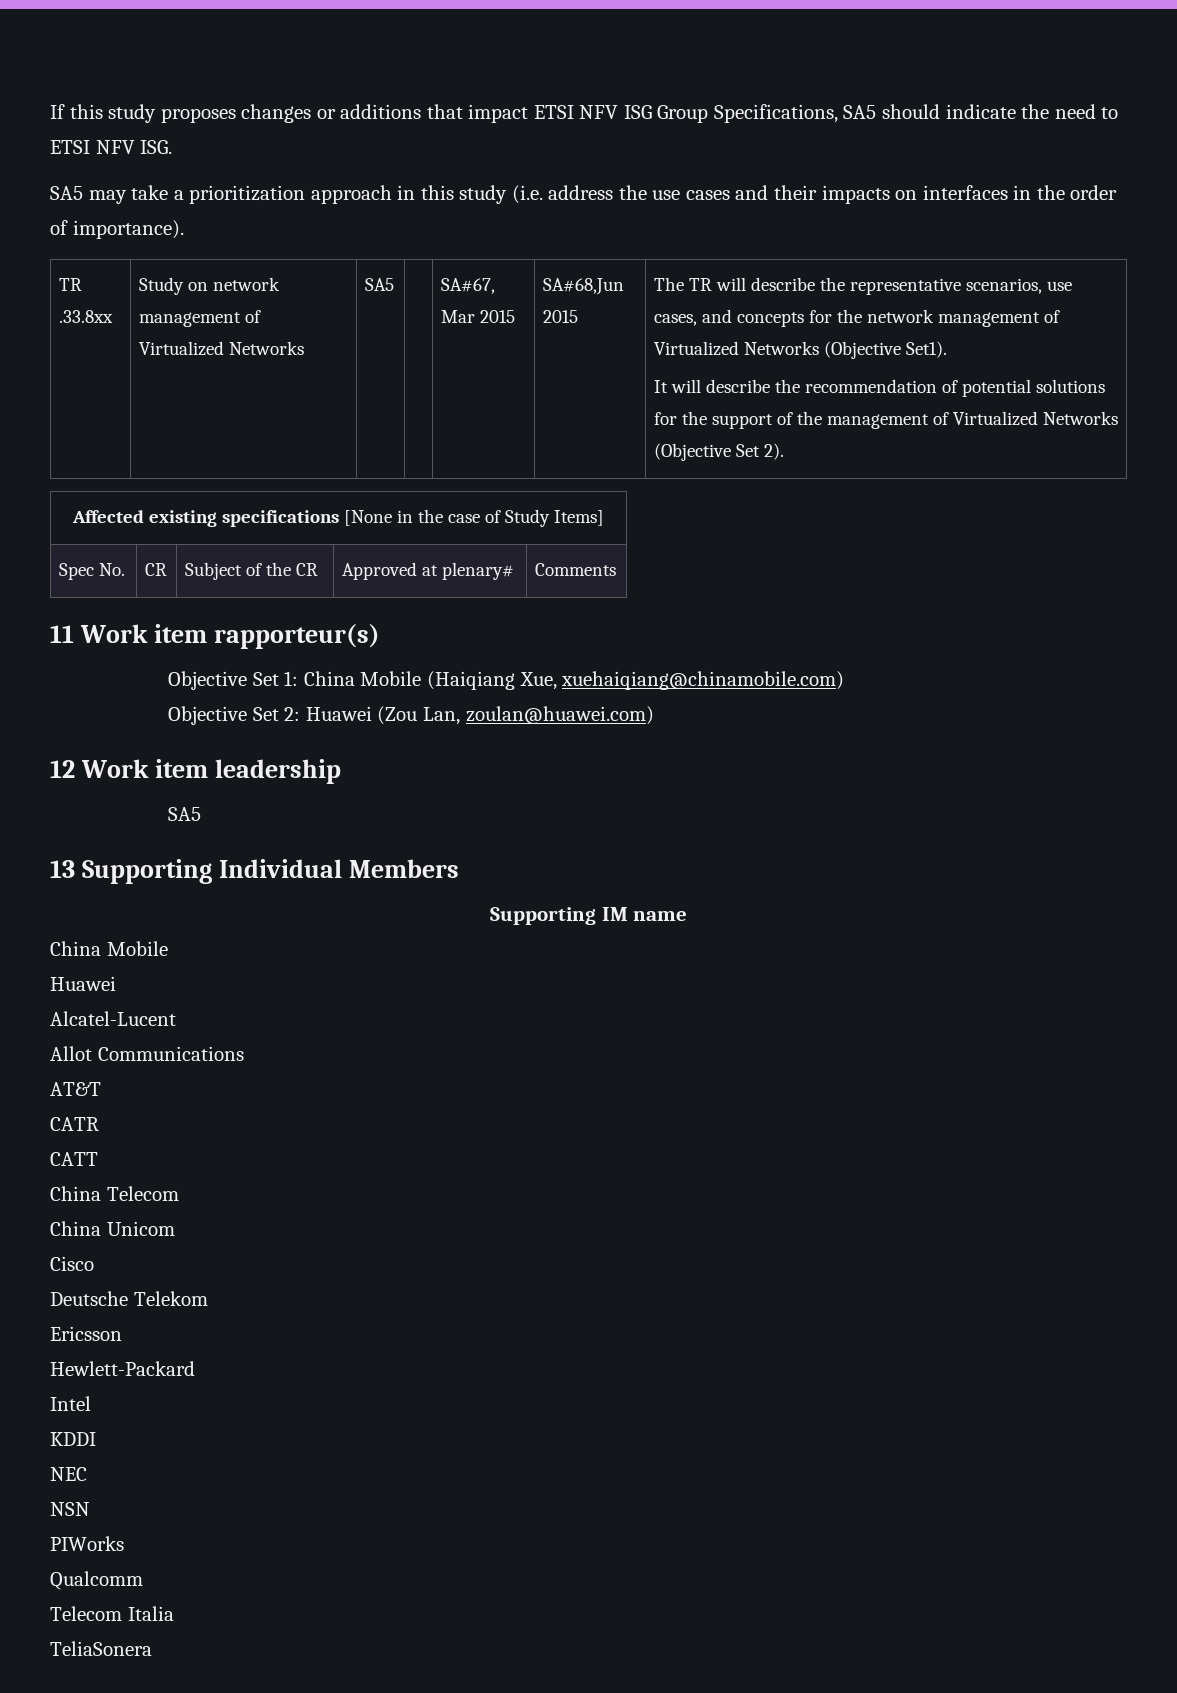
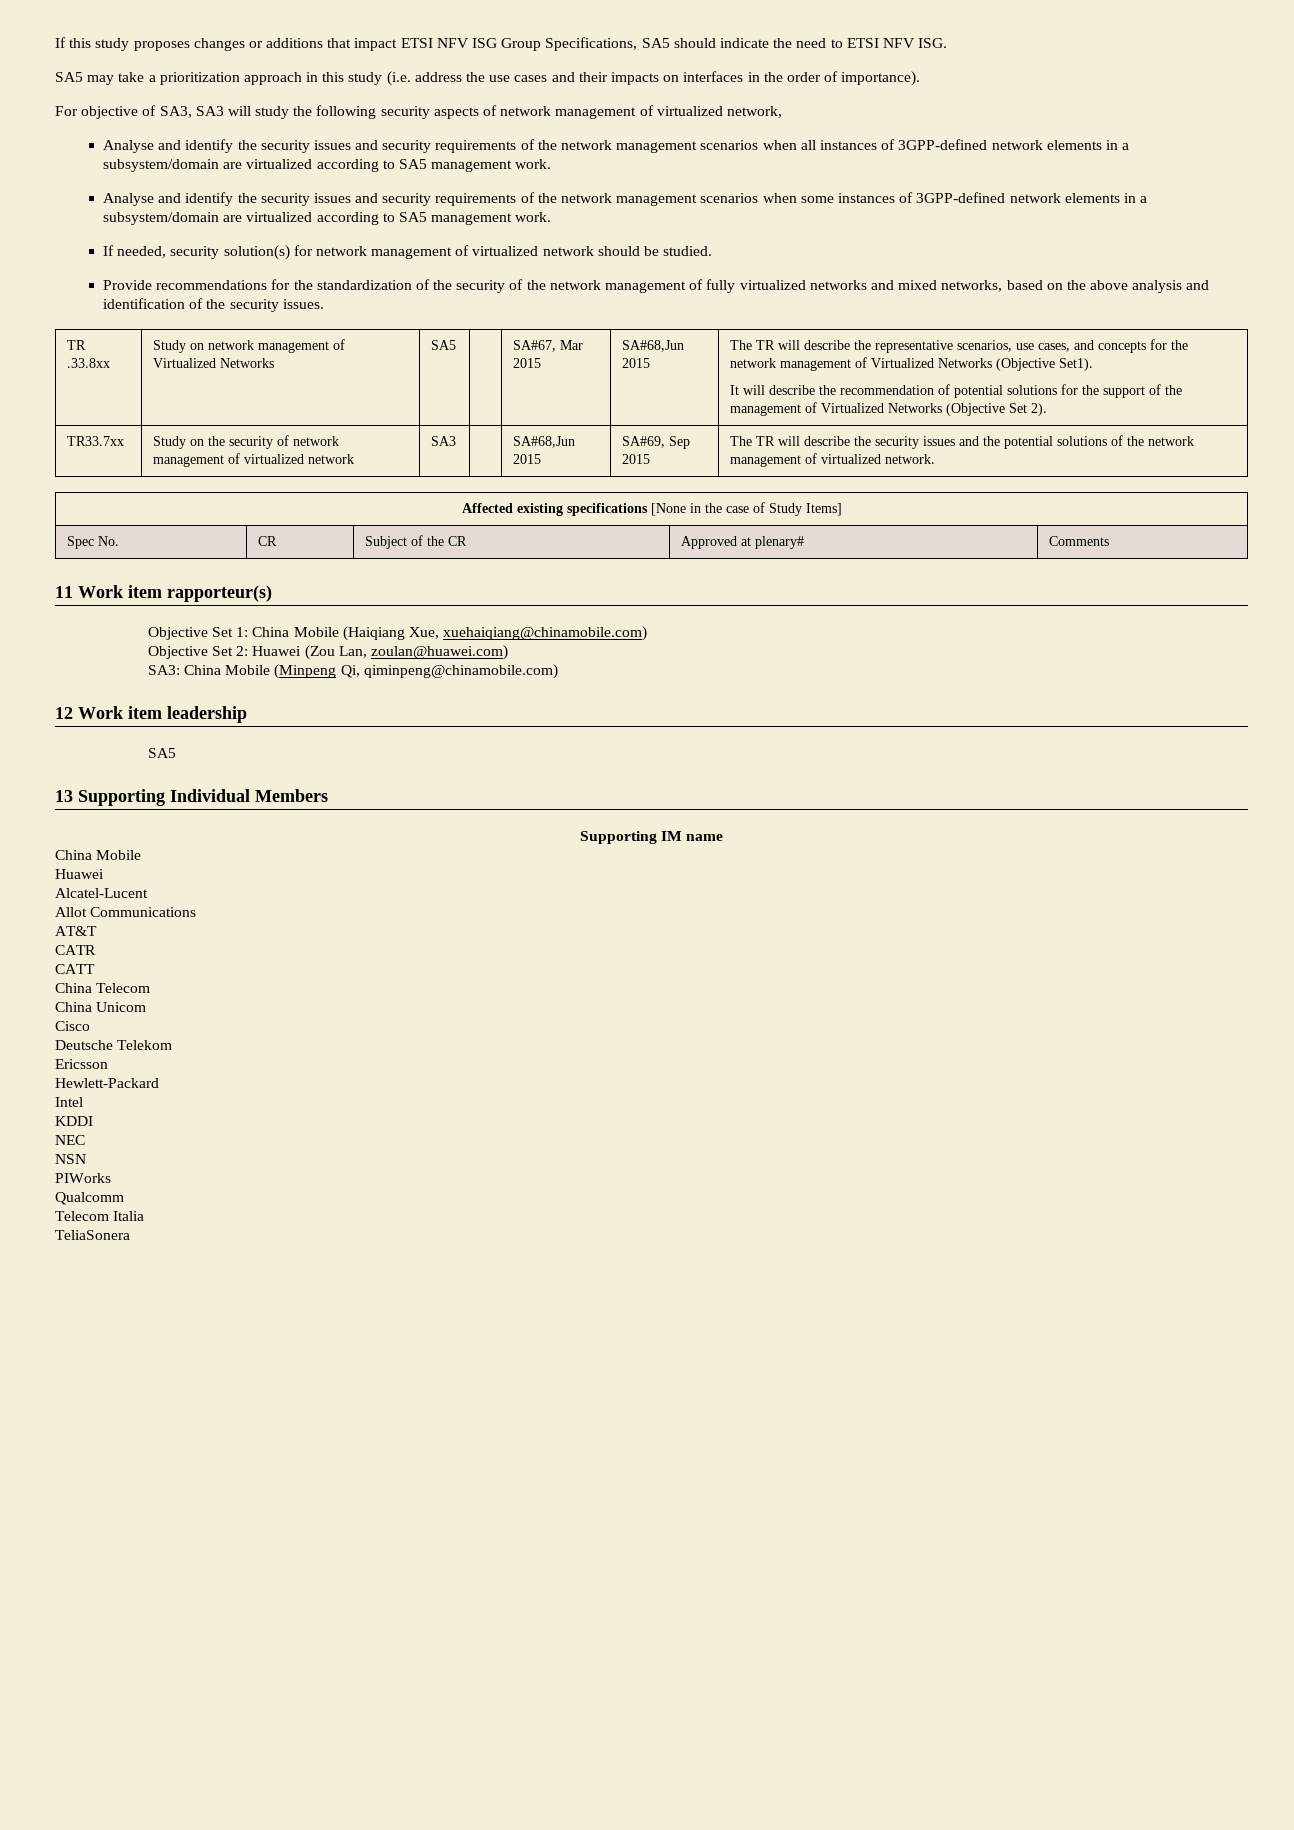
(184, 229) none -> [55,105,782,119] [103,139,1130,153] [103,159,552,172] [103,192,1148,206] [103,212,552,225] [103,245,713,260] [103,279,1210,293] [103,298,324,312] // For objective of SA3, SA3 will study the following security aspects of network management of virtualized network, // Analyse and identify the security issues and security requirements of the network management scenarios when all instances of 3GPP-defined network elements in a subsystem/domain are virtualized according to SA5 management work. // Analyse and identify the security issues and security requirements of the network management scenarios when some instances of 3GPP-defined network elements in a subsystem/domain are virtualized according to SA5 management work. // If needed, security solution(s) for network management of virtualized network should be studied. // Provide recommendations for the standardization of the security of the network management of fully virtualized networks and mixed networks, based on the above analysis and identification of the security issues.
(784, 451) none -> [67,436,125,446] [153,435,340,449] [153,453,355,467] [431,436,457,446] [513,436,576,448] [513,454,542,464] [622,436,691,449] [622,454,651,464] [730,435,1195,449] [730,453,936,467] // TR33.7xx | Study on the security of network management of virtualized network | SA3 | | SA#68,Jun 2015 | SA#69, Sep 2015 | The TR will describe the security issues and the potential solutions of the network management of virtualized network.
(654, 715) none -> [147,664,558,679] // SA3: China Mobile (Minpeng Qi, qiminpeng@chinamobile.com)

